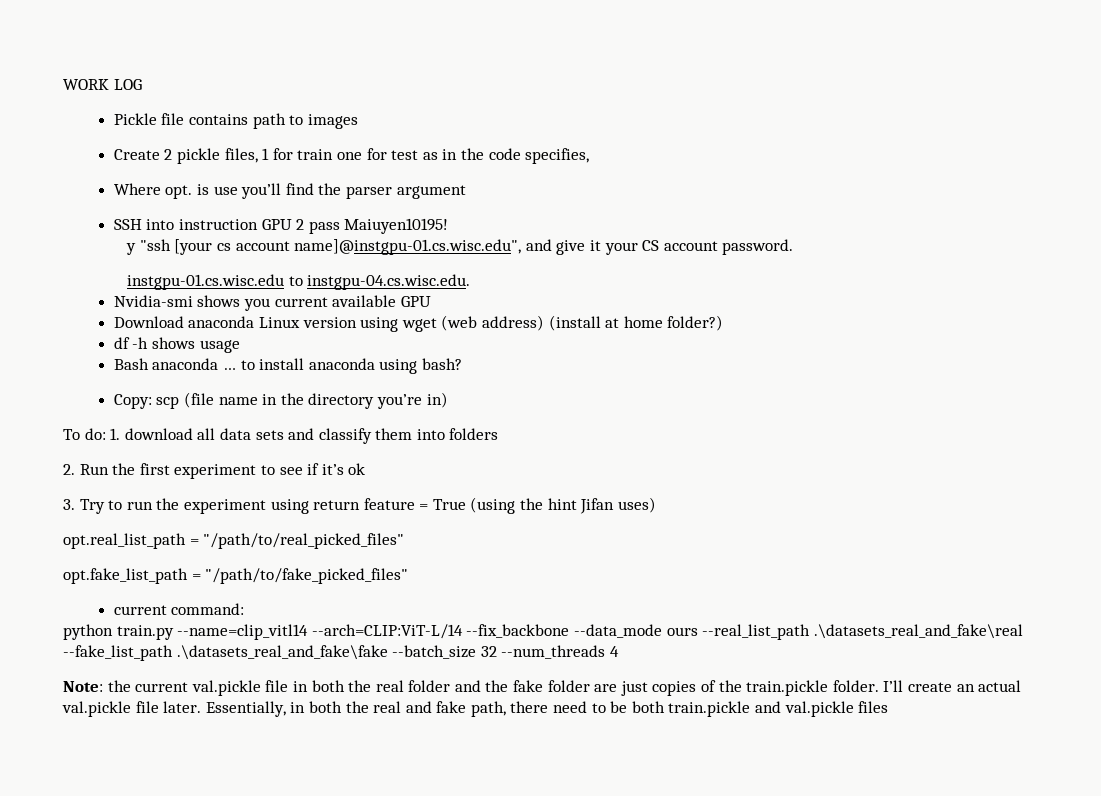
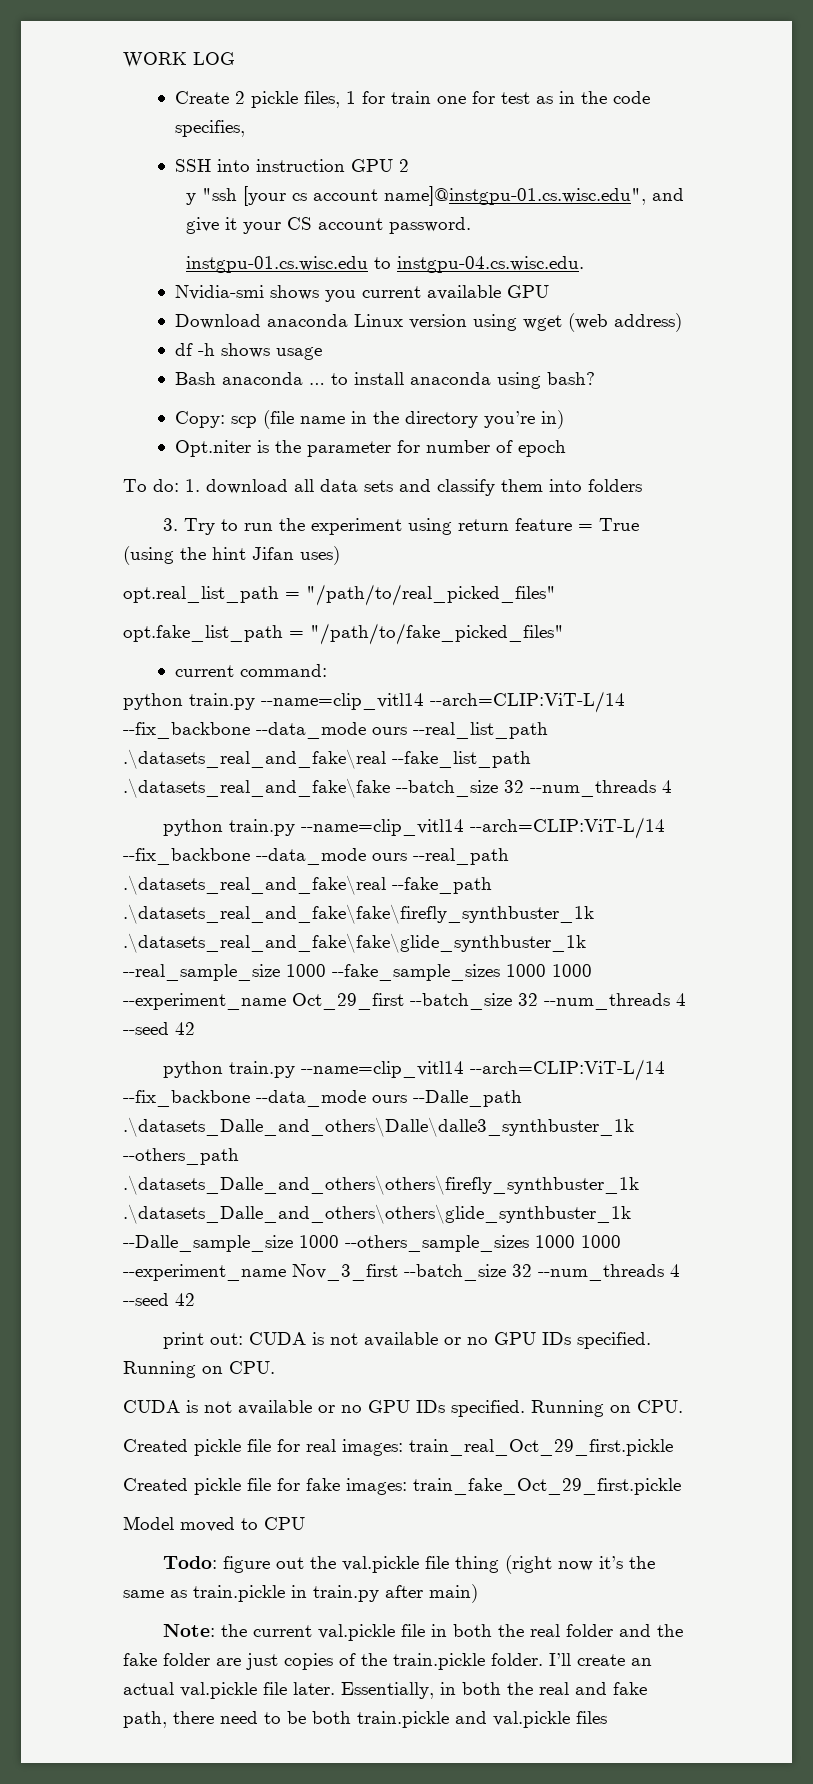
[113,113,358,129] // Pickle file contains path to images -> (235, 58) none
[113,183,466,199] // Where opt. is use you’ll find the parser argument -> (246, 128) none
[308,218,449,234] pass Maiuyen10195! -> (410, 165) none
[548,315,724,331] (install at home folder?) -> (683, 322) none
(448, 400) none -> [175,440,567,457] // Opt.niter is the parameter for number of epoch
[63,463,366,479] // 2. Run the first experiment to see if it’s ok -> (642, 485) none
(619, 651) none -> [163,817,666,839] [123,848,509,865] [123,875,492,895] [123,904,594,924] [123,933,586,953] [123,964,592,981] [123,993,686,1010] [123,1022,195,1035] [163,1059,666,1081] [123,1090,522,1107] [123,1117,634,1137] [123,1148,239,1165] [123,1175,639,1195] [123,1204,631,1224] [123,1235,621,1252] [123,1264,680,1281] [123,1293,195,1306] [163,1332,652,1349] [123,1361,275,1378] [123,1400,683,1417] [123,1439,673,1456] [123,1478,681,1495] [123,1516,305,1532] [163,1555,656,1574] [123,1584,478,1603] // python train.py --name=clip_vitl14 --arch=CLIP:ViT-L/14 --fix_backbone --data_mode ours --real_path .\datasets_real_and_fake\real --fake_path .\datasets_real_and_fake\fake\firefly_synthbuster_1k .\datasets_real_and_fake\fake\glide_synthbuster_1k --real_sample_size 1000 --fake_sample_sizes 1000 1000 --experiment_name Oct_29_first --batch_size 32 --num_threads 4 --seed 42 // python train.py --name=clip_vitl14 --arch=CLIP:ViT-L/14 --fix_backbone --data_mode ours --Dalle_path .\datasets_Dalle_and_others\Dalle\dalle3_synthbuster_1k --others_path .\datasets_Dalle_and_others\others\firefly_synthbuster_1k .\datasets_Dalle_and_others\others\glide_synthbuster_1k --Dalle_sample_size 1000 --others_sample_sizes 1000 1000 --experiment_name Nov_3_first --batch_size 32 --num_threads 4 --seed 42 // print out: CUDA is not available or no GPU IDs specified. Running on CPU. // CUDA is not available or no GPU IDs specified. Running on CPU. // Created pickle file for real images: train_real_Oct_29_first.pickle // Created pickle file for fake images: train_fake_Oct_29_first.pickle // Model moved to CPU // Todo: figure out the val.pickle file thing (right now it’s the same as train.pickle in train.py after main)

